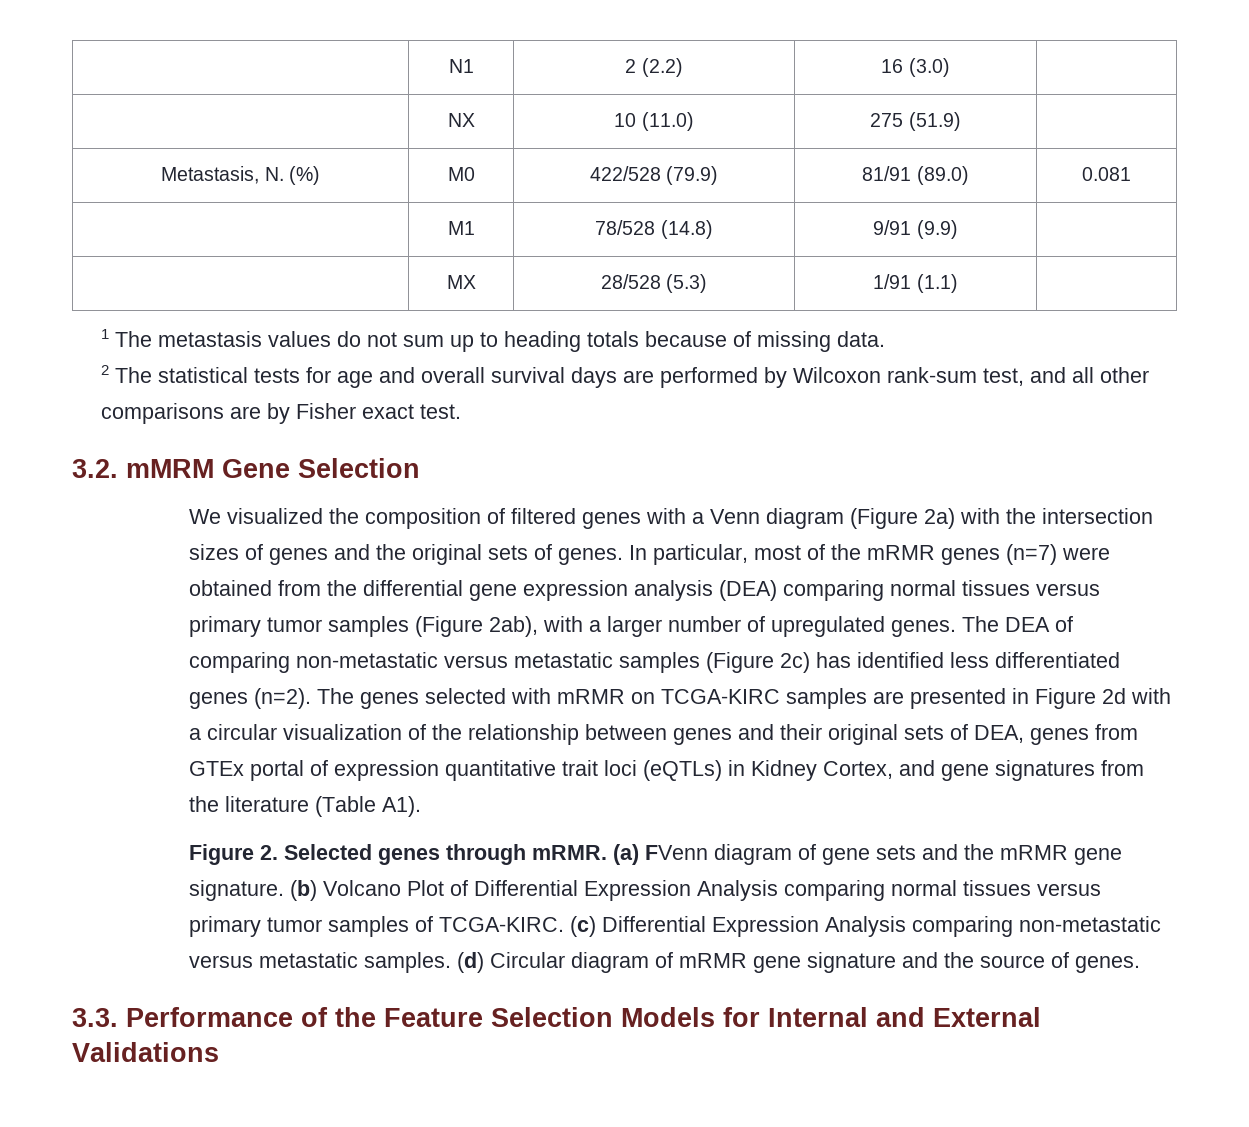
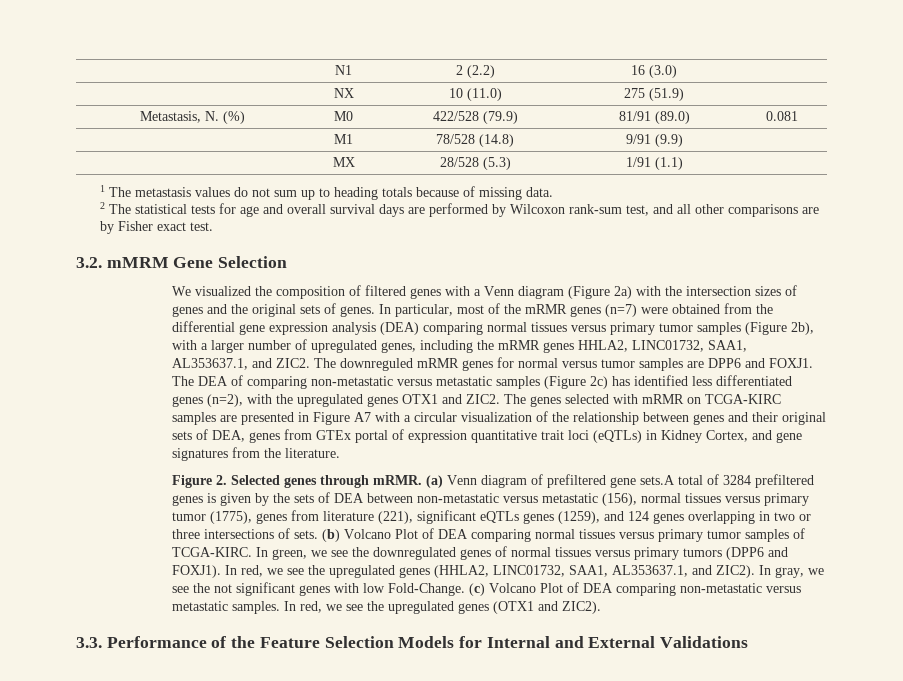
[488,616,538,637] 2ab), -> [791,322,815,335] 2b),
[890,620,956,637] genes. -> [381,340,748,353] [172,357,814,371] genes, including the mRMR genes HHLA2, LINC01732, SAA1, AL353637.1, and ZIC2. The downreguled mRMR genes for normal versus tumor samples are DPP6 and FOXJ1.
[253,688,311,709] (n=2). -> [207,394,501,407] (n=2), with the upregulated genes OTX1 and ZIC2.
[1101,688,1126,704] 2d -> [354,412,372,422] A7
[224,796,421,817] literature (Table A1). -> [285,448,341,458] literature.
[644,844,1122,865] [188,880,284,901] FVenn diagram of gene sets and the mRMR gene signature. -> [447,474,815,488] [172,492,810,506] [172,510,812,524] [172,528,319,539] Venn diagram of prefiltered gene sets.A total of 3284 prefiltered genes is given by the sets of DEA between non-metastatic versus metastatic (156), normal tissues versus primary tumor (1775), genes from literature (221), significant eQTLs genes (1259), and 124 genes overlapping in two or three intersections of sets.
[473,880,778,901] Differential Expression Analysis -> [438,529,469,539] DEA
[569,916,906,937] (c) Differential Expression Analysis -> [256,546,789,560] [172,565,825,578] [172,582,614,596] In green, we see the downregulated genes of normal tissues versus primary tumors (DPP6 and FOXJ1). In red, we see the upregulated genes (HHLA2, LINC01732, SAA1, AL353637.1, and ZIC2). In gray, we see the not significant genes with low Fold-Change. (c) Volcano Plot of DEA
[456,952,1140,973] (d) Circular diagram of mRMR gene signature and the source of genes. -> [284,601,602,614] In red, we see the upregulated genes (OTX1 and ZIC2).

